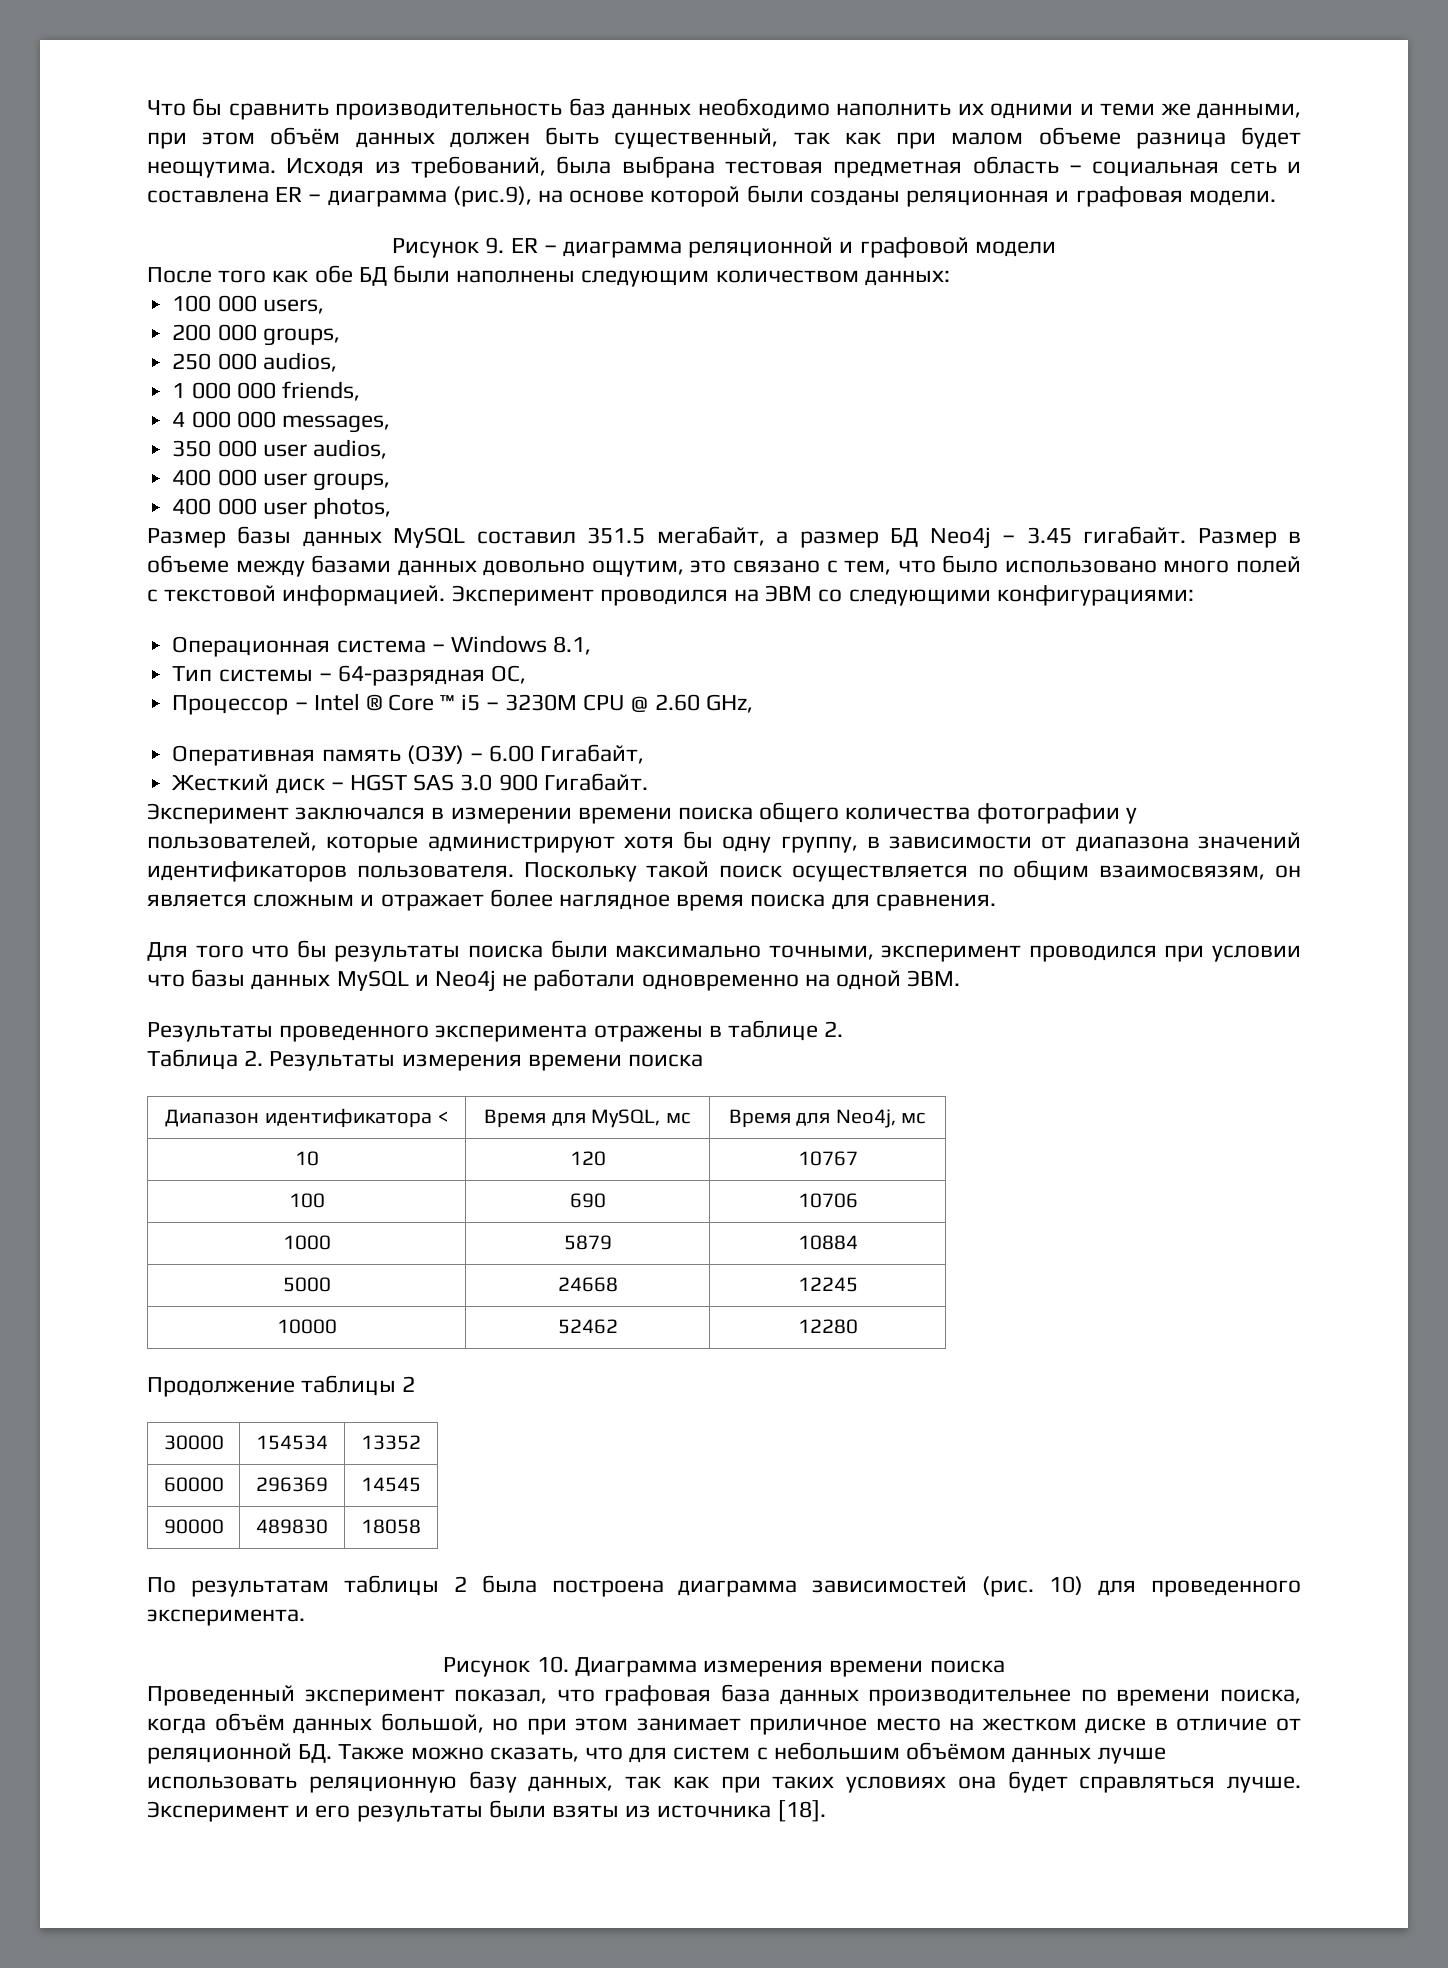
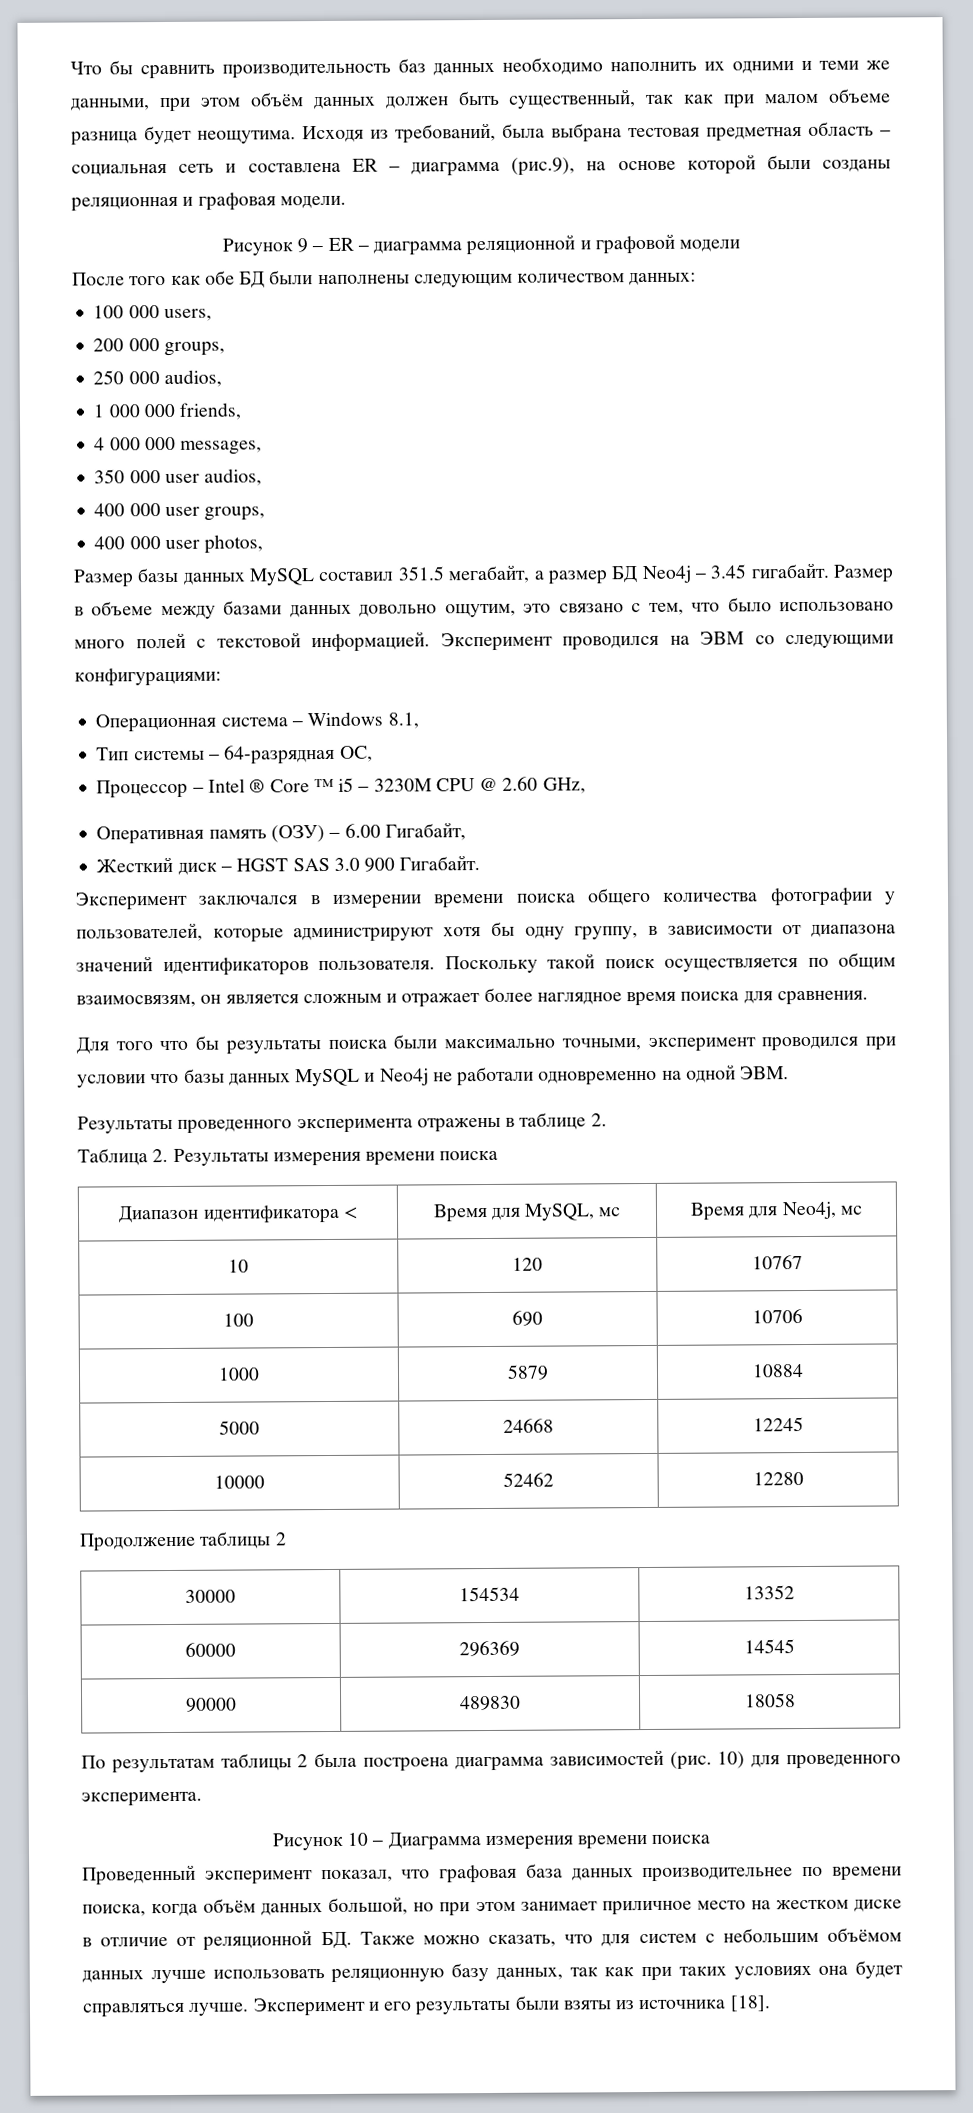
[485,237,505,254] 9. -> [297,238,324,253] 9 –
[536,1656,569,1673] 10. -> [346,1832,384,1846] 10 –

